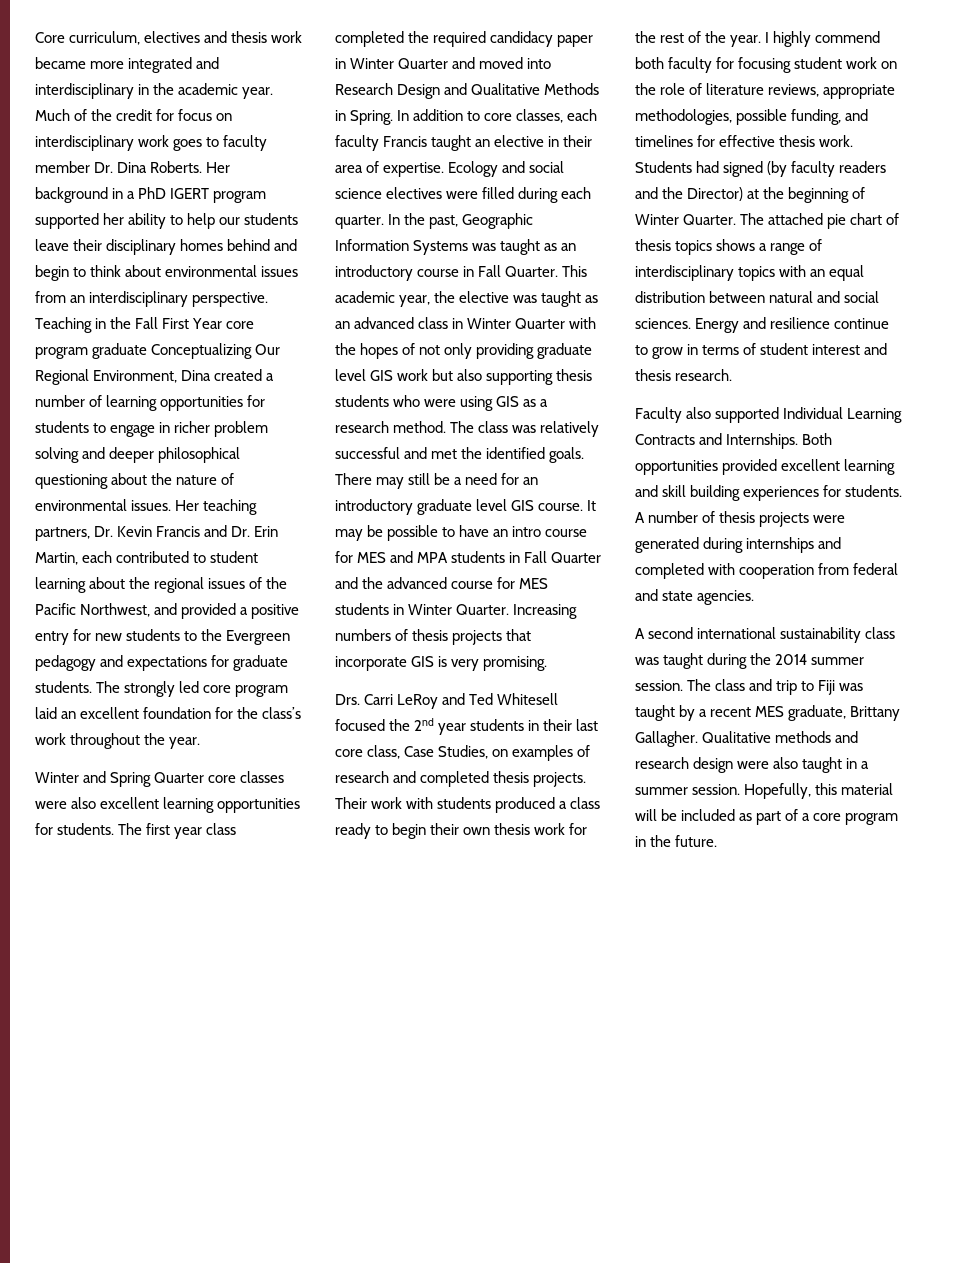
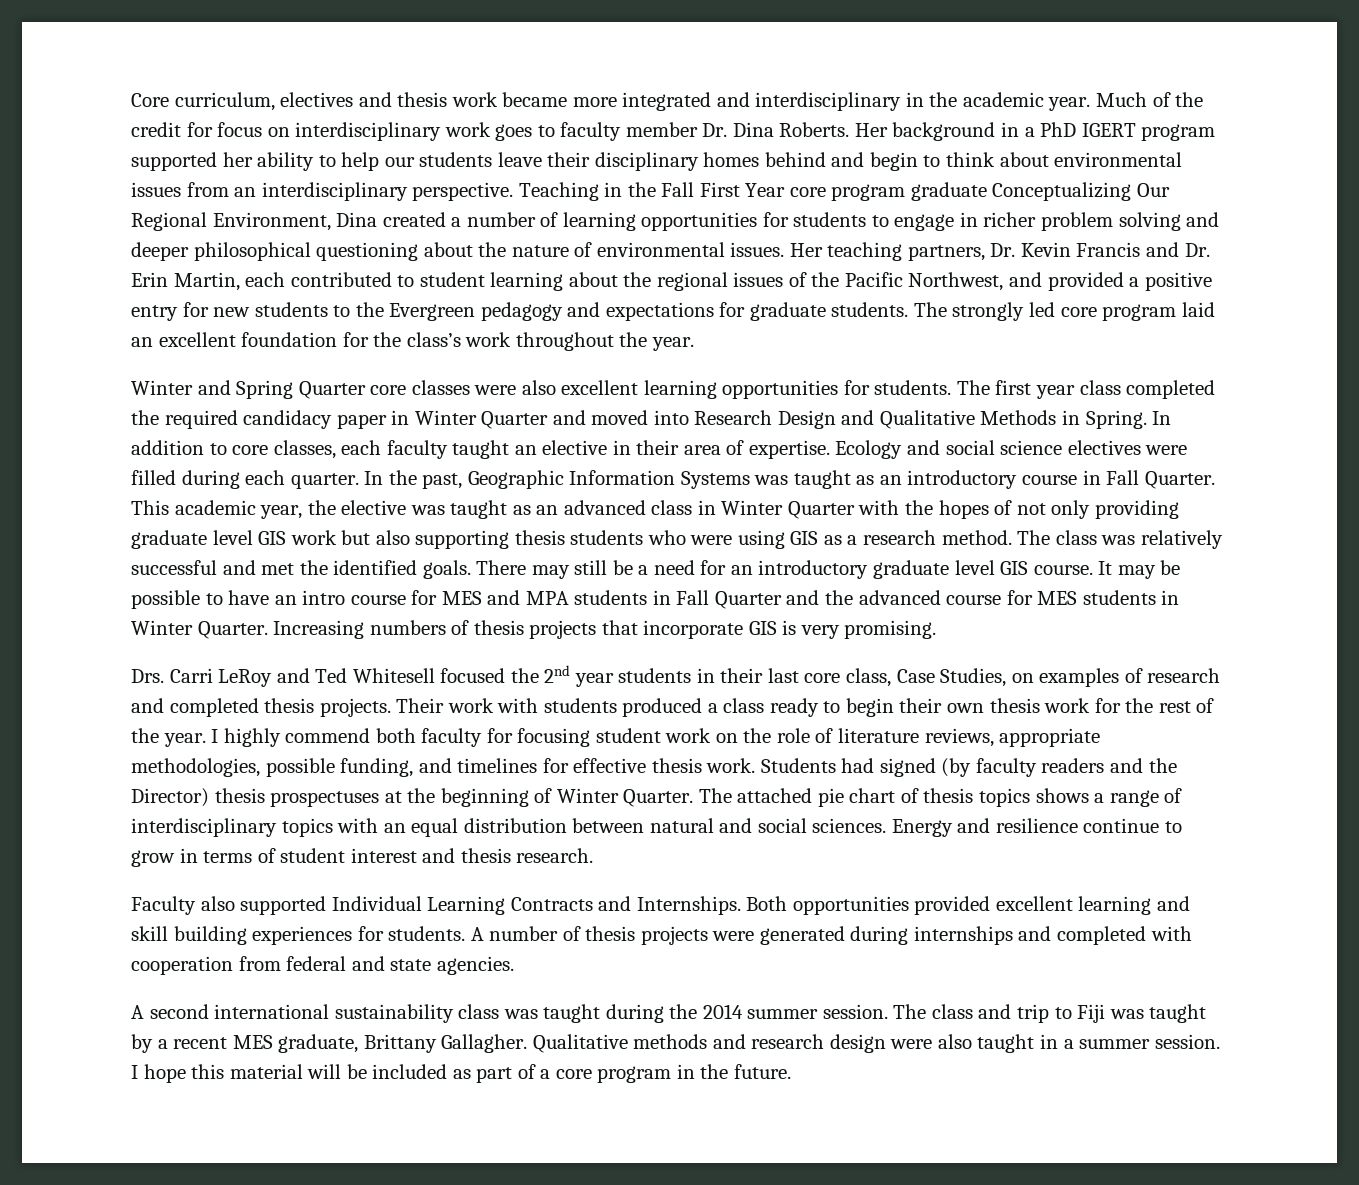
[383,136,428,147] Francis -> (448, 449) none
(744, 194) none -> [214,788,380,807] thesis prospectuses
[744,783,812,799] Hopefully, -> [131,1064,186,1083] I hope

